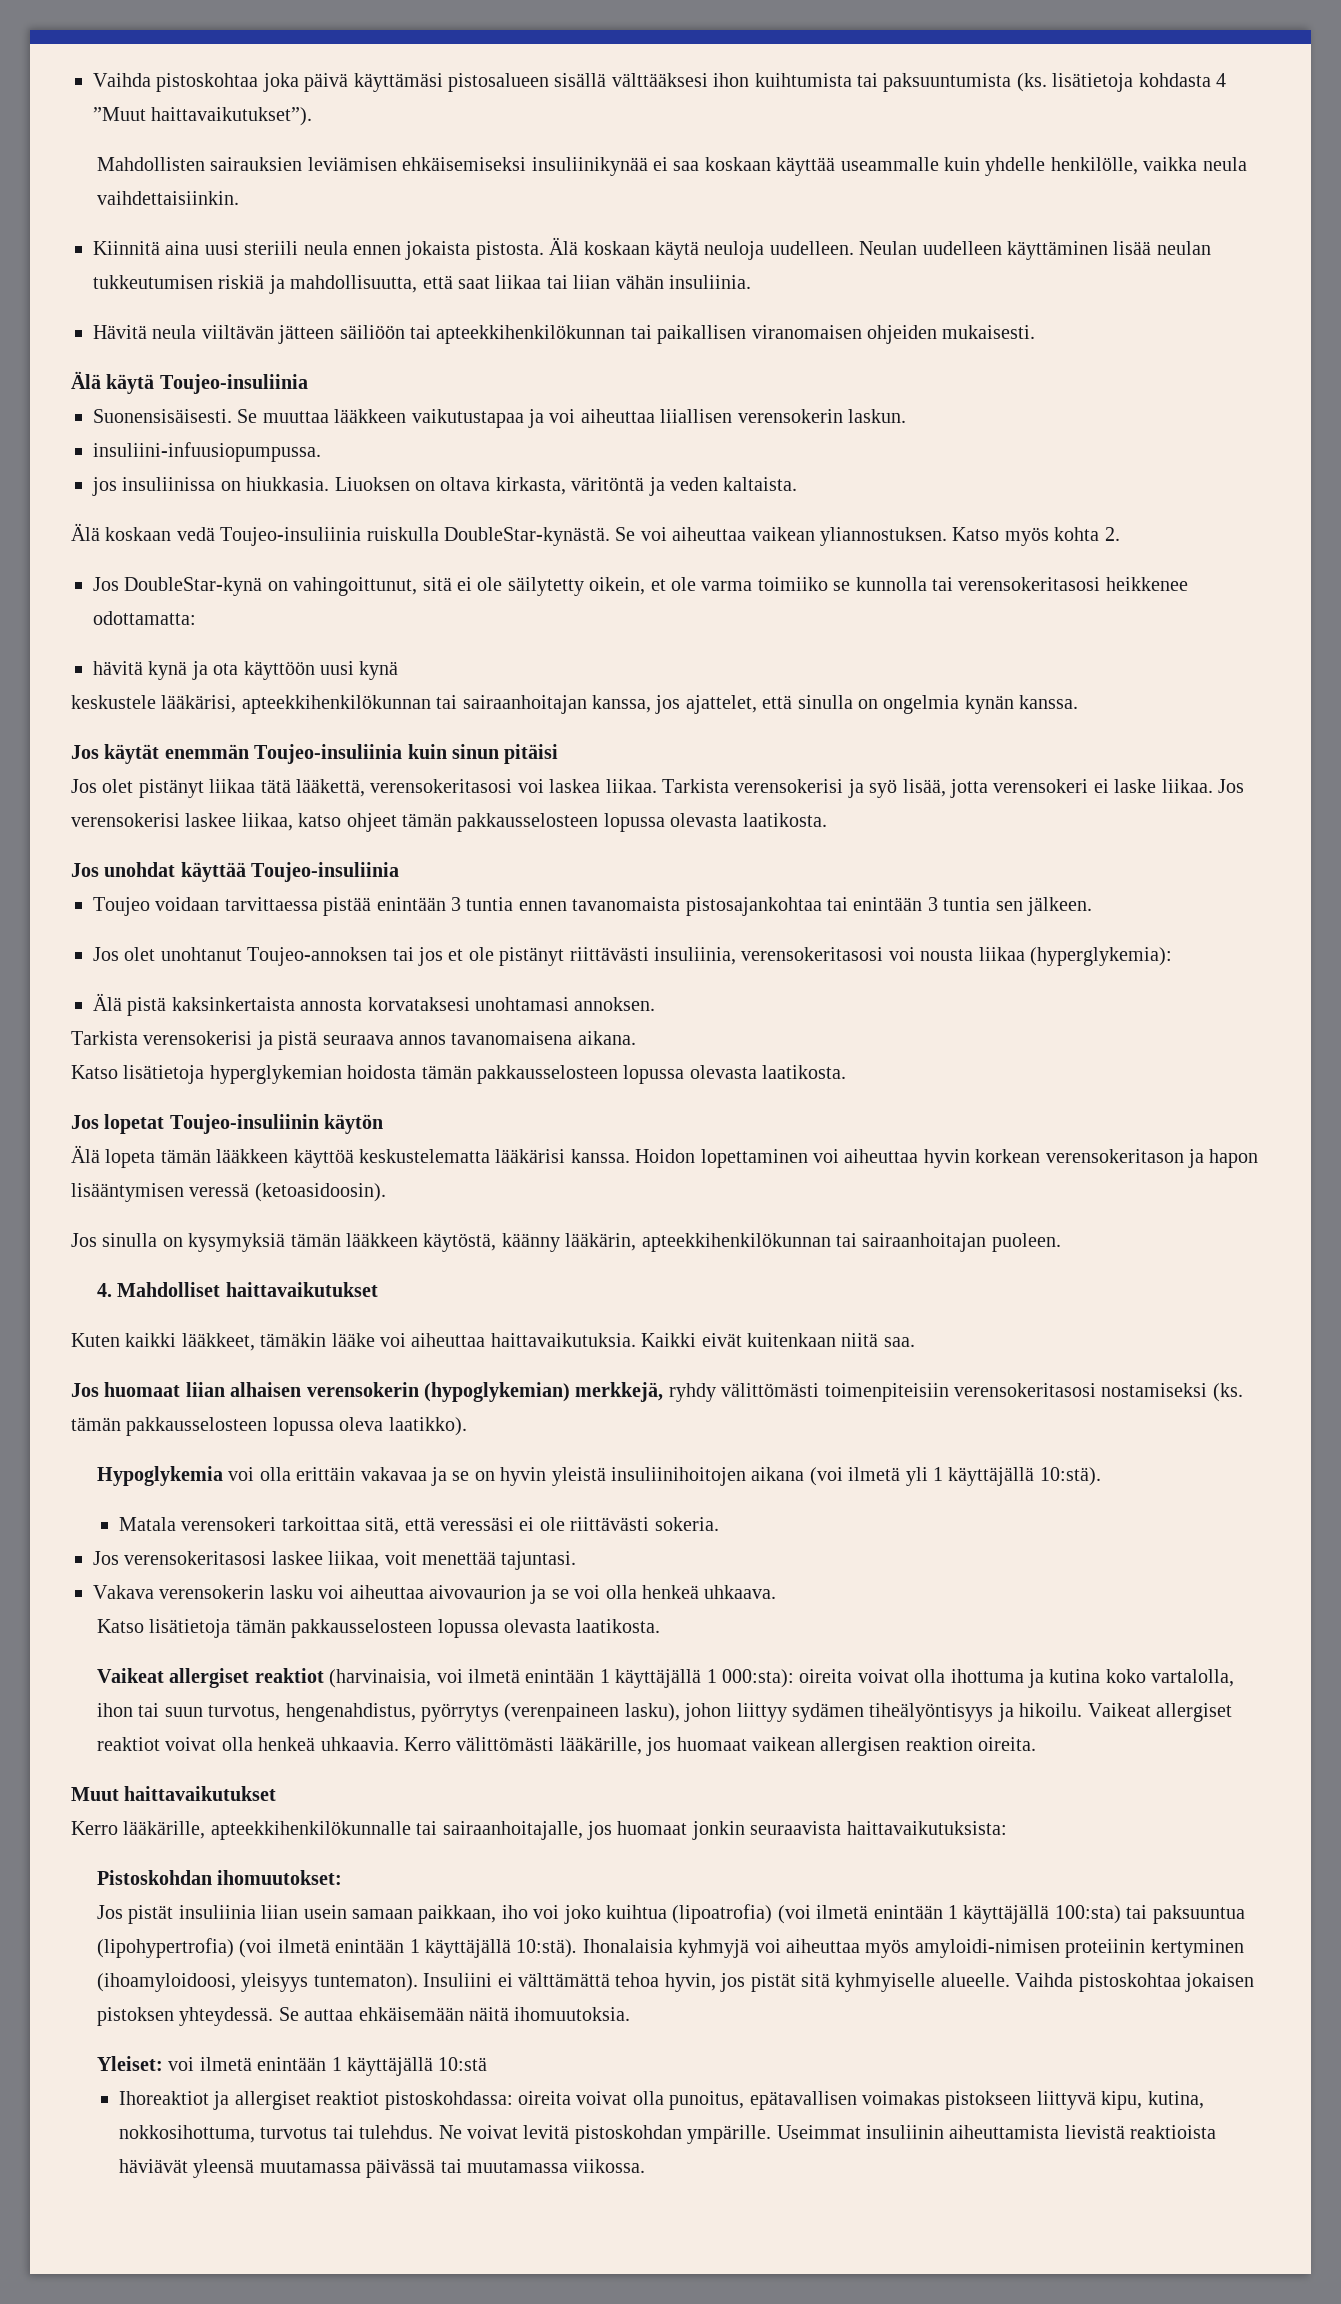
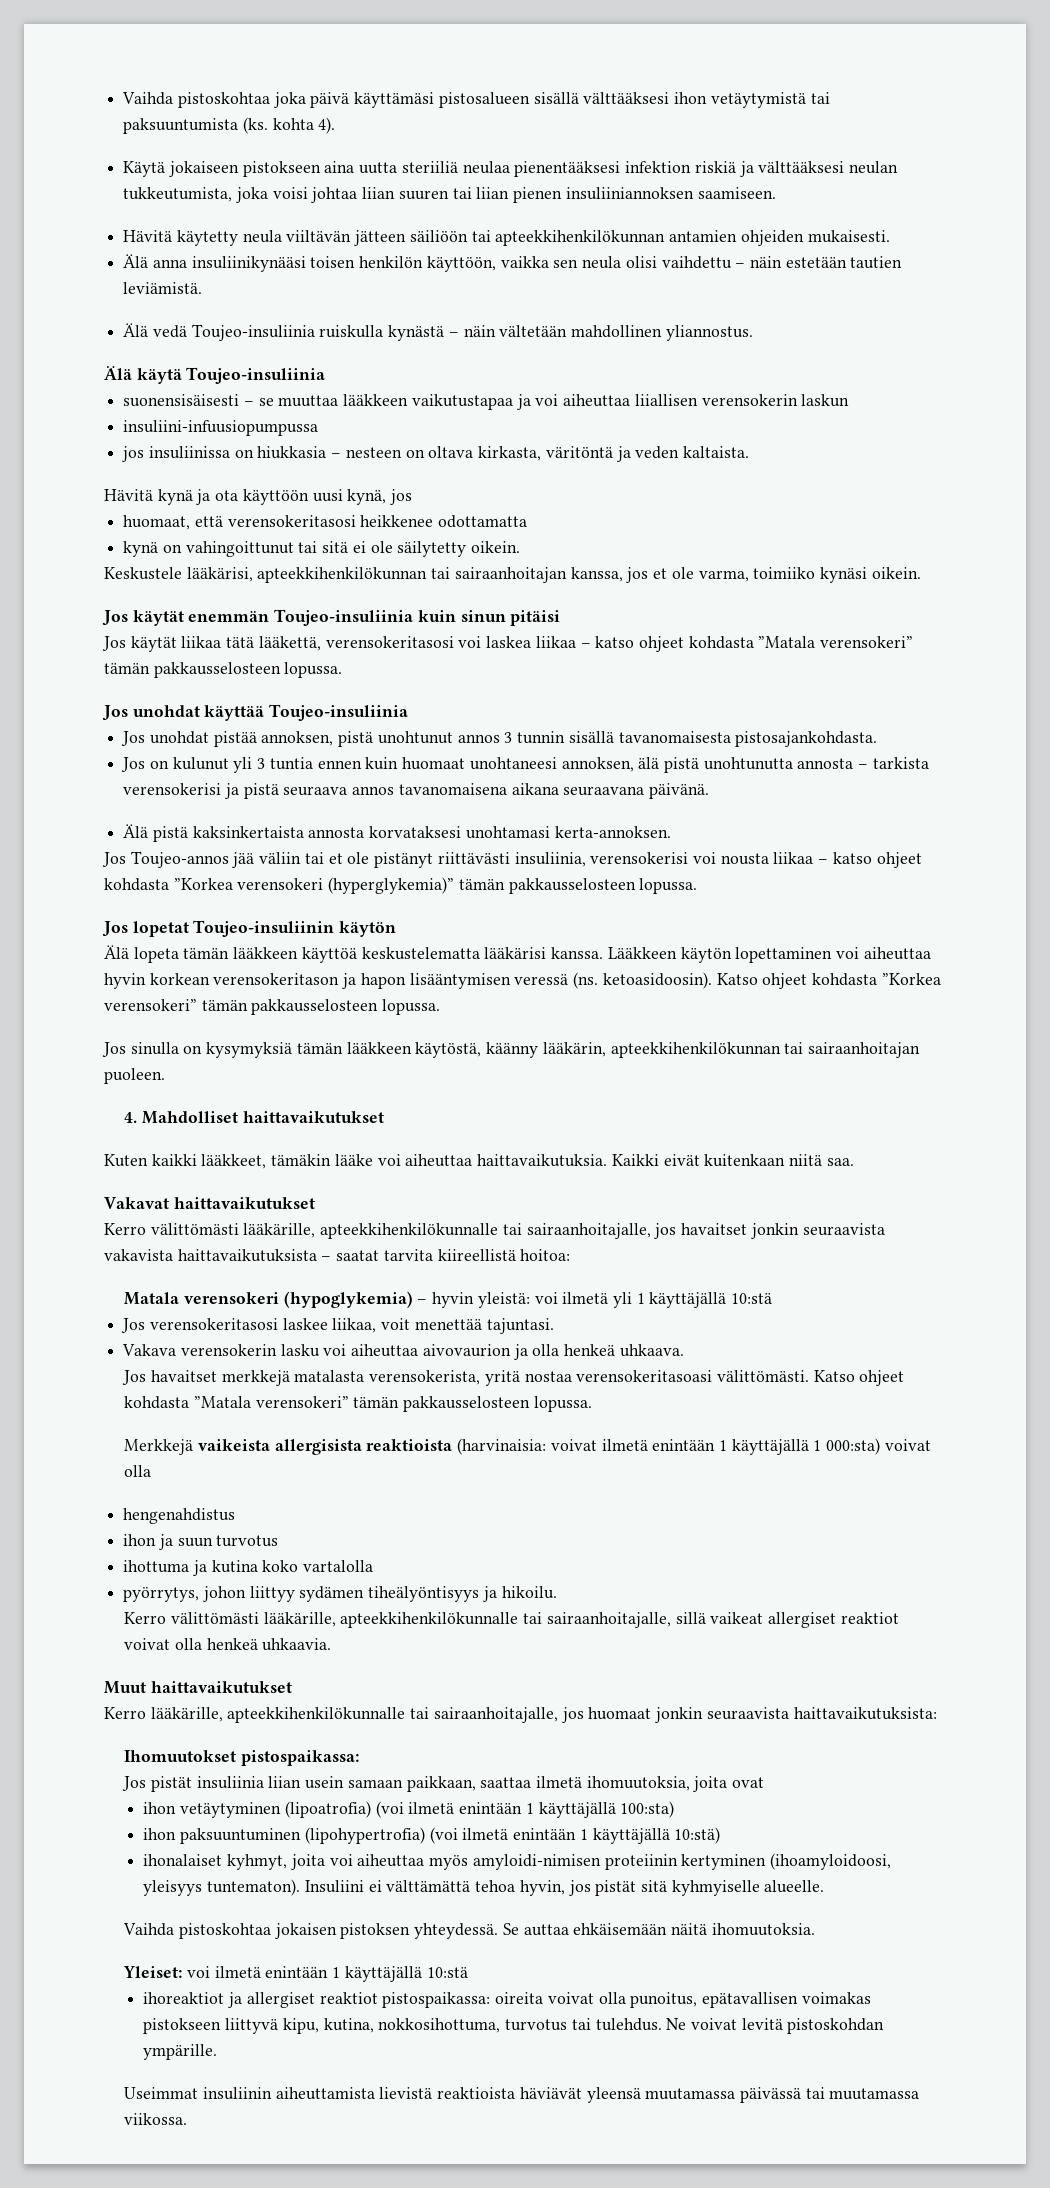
[754,73,852,87] kuihtumista -> [710,92,806,108] vetäytymistä
[1052,73,1226,92] [93,107,313,126] [97,157,1247,176] [97,191,240,205] [93,237,1211,260] [93,275,751,294] [93,325,147,339] lisätietoja kohdasta 4 ”Muut haittavaikutukset”). // Mahdollisten sairauksien leviämisen ehkäisemiseksi insuliinikynää ei saa koskaan käyttää useammalle kuin yhdelle henkilölle, vaikka neula vaihdettaisiinkin. // Kiinnitä aina uusi steriili neula ennen jokaista pistosta. Älä koskaan käytä neuloja uudelleen. Neulan uudelleen käyttäminen lisää neulan tukkeutumisen riskiä ja mahdollisuutta, että saat liikaa tai liian vähän insuliinia. // Hävitä -> [272,117,336,134] [123,161,898,177] [123,187,776,203] [123,230,238,246] kohta 4). // Käytä jokaiseen pistokseen aina uutta steriiliä neulaa pienentääksesi infektion riskiä ja välttääksesi neulan tukkeutumista, joka voisi johtaa liian suuren tai liian pienen insuliiniannoksen saamiseen. // Hävitä käytetty
[630,325,862,344] tai paikallisen viranomaisen -> [669,230,738,242] antamien
(1036, 332) none -> [123,254,903,272] [123,282,203,294] [123,323,753,341] // Älä anna insuliinikynääsi toisen henkilön käyttöön, vaikka sen neula olisi vaihdettu – näin estetään tautien leviämistä. // Älä vedä Toujeo-insuliinia ruiskulla kynästä – näin vältetään mahdollinen yliannostus.
[93,409,258,423] Suonensisäisesti. Se -> [123,394,274,407] suonensisäisesti – se
[847,409,906,423] [93,442,321,462] laskun. // insuliini-infuusiopumpussa. -> [801,394,850,407] [123,420,319,436] laskun // insuliini-infuusiopumpussa
[246,477,410,491] hiukkasia. Liuoksen -> [257,446,402,459] hiukkasia – nesteen
[71,523,1120,546] [93,577,1188,596] [93,611,196,625] [93,661,143,675] Älä koskaan vedä Toujeo-insuliinia ruiskulla DoubleStar-kynästä. Se voi aiheuttaa vaikean yliannostuksen. Katso myös kohta 2. // Jos DoubleStar-kynä on vahingoittunut, sitä ei ole säilytetty oikein, et ole varma toimiiko se kunnolla tai verensokeritasosi heikkenee odottamatta: // hävitä -> [104,489,153,501] Hävitä
[359,661,399,680] [71,695,156,709] kynä // keskustele -> [347,489,413,505] [123,515,528,530] [123,541,521,557] [104,567,182,580] kynä, jos // huomaat, että verensokeritasosi heikkenee odottamatta // kynä on vahingoittunut tai sitä ei ole säilytetty oikein. // Keskustele
[685,695,1079,714] ajattelet, että sinulla on ongelmia kynän kanssa. -> [653,567,921,583] et ole varma, toimiiko kynäsi oikein.
[102,779,204,798] olet pistänyt -> [130,636,177,652] käytät
[605,779,1244,798] [71,813,827,832] [71,862,400,882] [93,897,1092,916] [93,947,1172,966] liikaa. Tarkista verensokerisi ja syö lisää, jotta verensokeri ei laske liikaa. Jos verensokerisi laskee liikaa, katso ohjeet tämän pakkausselosteen lopussa olevasta laatikosta. // Jos unohdat käyttää Toujeo-insuliinia // Toujeo voidaan tarvittaessa pistää enintään 3 tuntia ennen tavanomaista pistosajankohtaa tai enintään 3 tuntia sen jälkeen. // Jos olet unohtanut Toujeo-annoksen tai jos et ole pistänyt riittävästi insuliinia, verensokeritasosi voi nousta liikaa (hyperglykemia): -> [535,636,914,652] [104,662,343,678] [102,704,409,721] [121,731,878,747] [121,757,929,773] [123,783,710,799] liikaa – katso ohjeet kohdasta ”Matala verensokeri” tämän pakkausselosteen lopussa. // Jos unohdat käyttää Toujeo-insuliinia // Jos unohdat pistää annoksen, pistä unohtunut annos 3 tunnin sisällä tavanomaisesta pistosajankohdasta. // Jos on kulunut yli 3 tuntia ennen kuin huomaat unohtaneesi annoksen, älä pistä unohtunutta annosta – tarkista verensokerisi ja pistä seuraava annos tavanomaisena aikana seuraavana päivänä.
[574,997,656,1011] [71,1031,636,1050] [71,1065,847,1084] annoksen. // Tarkista verensokerisi ja pistä seuraava annos tavanomaisena aikana. // Katso lisätietoja hyperglykemian hoidosta tämän pakkausselosteen lopussa olevasta laatikosta. -> [554,826,671,838] [102,851,922,868] [104,877,698,894] kerta-annoksen. // Jos Toujeo-annos jää väliin tai et ole pistänyt riittävästi insuliinia, verensokerisi voi nousta liikaa – katso ohjeet kohdasta ”Korkea verensokeri (hyperglykemia)” tämän pakkausselosteen lopussa.
[635,1149,696,1163] Hoidon -> [607,947,732,963] Lääkkeen käytön
[254,1183,386,1202] (ketoasidoosin). -> [573,972,941,989] [104,999,441,1015] (ns. ketoasidoosin). Katso ohjeet kohdasta ”Korkea verensokeri” tämän pakkausselosteen lopussa.
[71,1382,1243,1402] [71,1417,467,1436] [97,1466,1101,1486] [119,1517,719,1535] Jos huomaat liian alhaisen verensokerin (hypoglykemian) merkkejä, ryhdy välittömästi toimenpiteisiin verensokeritasosi nostamiseksi (ks. tämän pakkausselosteen lopussa oleva laatikko). // Hypoglykemia voi olla erittäin vakavaa ja se on hyvin yleistä insuliinihoitojen aikana (voi ilmetä yli 1 käyttäjällä 10:stä). // Matala verensokeri tarkoittaa sitä, että veressäsi ei ole riittävästi sokeria. -> [104,1197,315,1209] [104,1223,885,1239] [104,1249,571,1262] [124,1291,773,1308] Vakavat haittavaikutukset // Kerro välittömästi lääkärille, apteekkihenkilökunnalle tai sairaanhoitajalle, jos havaitset jonkin seuraavista vakavista haittavaikutuksista – saatat tarvita kiireellistä hoitoa: // Matala verensokeri (hypoglykemia) – hyvin yleistä: voi ilmetä yli 1 käyttäjällä 10:stä
[551,1585,601,1599] se voi -> (528, 1352) none
[97,1619,661,1638] [97,1668,463,1688] Katso lisätietoja tämän pakkausselosteen lopussa olevasta laatikosta. // Vaikeat allergiset reaktiot (harvinaisia, voi -> [122,1370,905,1386] [124,1396,592,1412] [124,1438,597,1455] Jos havaitset merkkejä matalasta verensokerista, yritä nostaa verensokeritasoasi välittömästi. Katso ohjeet kohdasta ”Matala verensokeri” tämän pakkausselosteen lopussa. // Merkkejä vaikeista allergisista reaktioista (harvinaisia: voivat
[722,1669,1235,1688] [97,1703,680,1722] 000:sta): oireita voivat olla ihottuma ja kutina koko vartalolla, ihon tai suun turvotus, hengenahdistus, pyörrytys (verenpaineen lasku), -> [826,1438,931,1455] [124,1465,152,1477] [123,1508,236,1524] [123,1534,279,1550] [123,1560,374,1576] [123,1587,200,1602] 000:sta) voivat olla // hengenahdistus // ihon ja suun turvotus // ihottuma ja kutina koko vartalolla // pyörrytys,
[1087,1703,1151,1717] Vaikeat -> [124,1612,764,1628] // Kerro välittömästi lääkärille, apteekkihenkilökunnalle tai sairaanhoitajalle, sillä vaikeat
[404,1737,1037,1756] Kerro välittömästi lääkärille, jos huomaat vaikean allergisen reaktion oireita. -> (332, 1644) none
[97,1870,343,1885] Pistoskohdan ihomuutokset: -> [124,1750,359,1766] Ihomuutokset pistospaikassa:
[501,1905,668,1924] iho voi joko kuihtua -> [480,1776,765,1792] [143,1802,282,1818] saattaa ilmetä ihomuutoksia, joita ovat // ihon vetäytyminen
[1126,1905,1245,1924] tai paksuuntua -> [143,1828,302,1844] // ihon paksuuntuminen
[516,1939,750,1958] 10:stä). Ihonalaisia kyhmyjä -> [674,1827,721,1844] [143,1854,325,1870] 10:stä) // ihonalaiset kyhmyt, joita
(1010, 1980) none -> (825, 1886) //
[119,2091,210,2105] Ihoreaktiot -> [143,1992,225,2004] ihoreaktiot
[384,2091,513,2110] pistoskohdassa: -> [382,1992,491,2008] pistospaikassa:
(772, 2134) none -> (218, 2052) //

